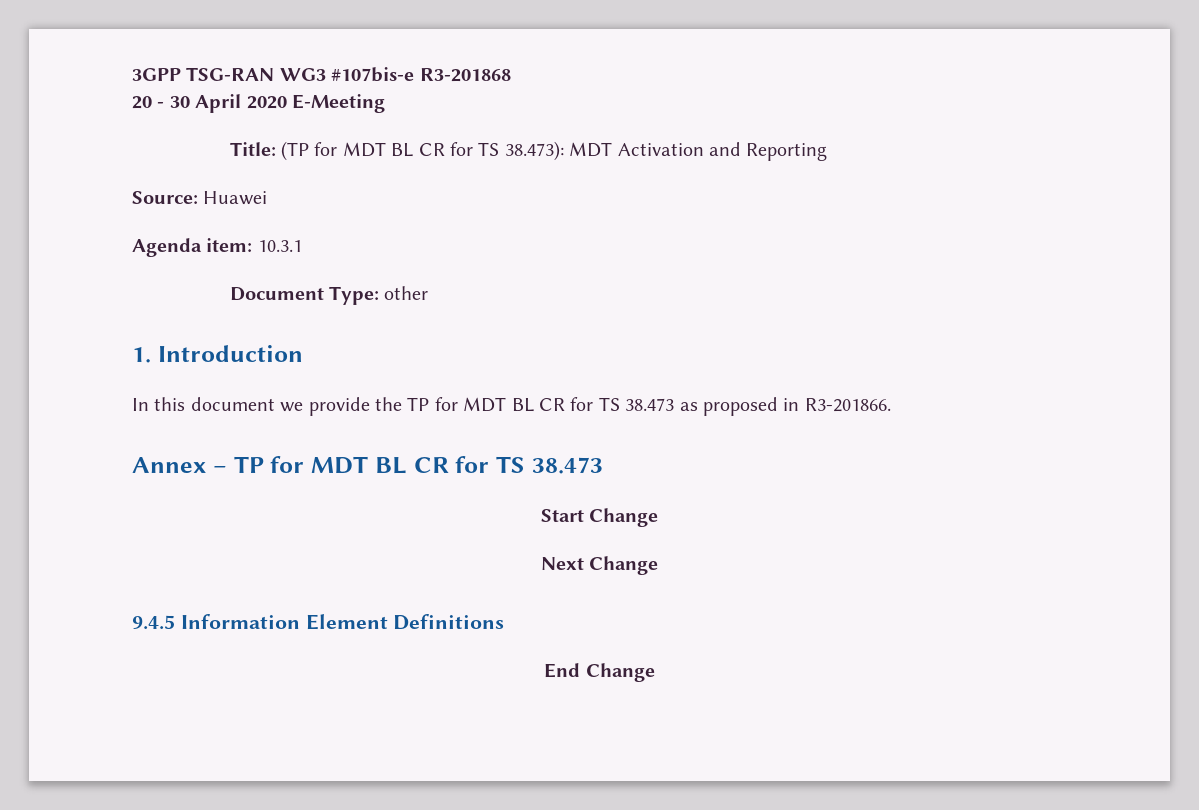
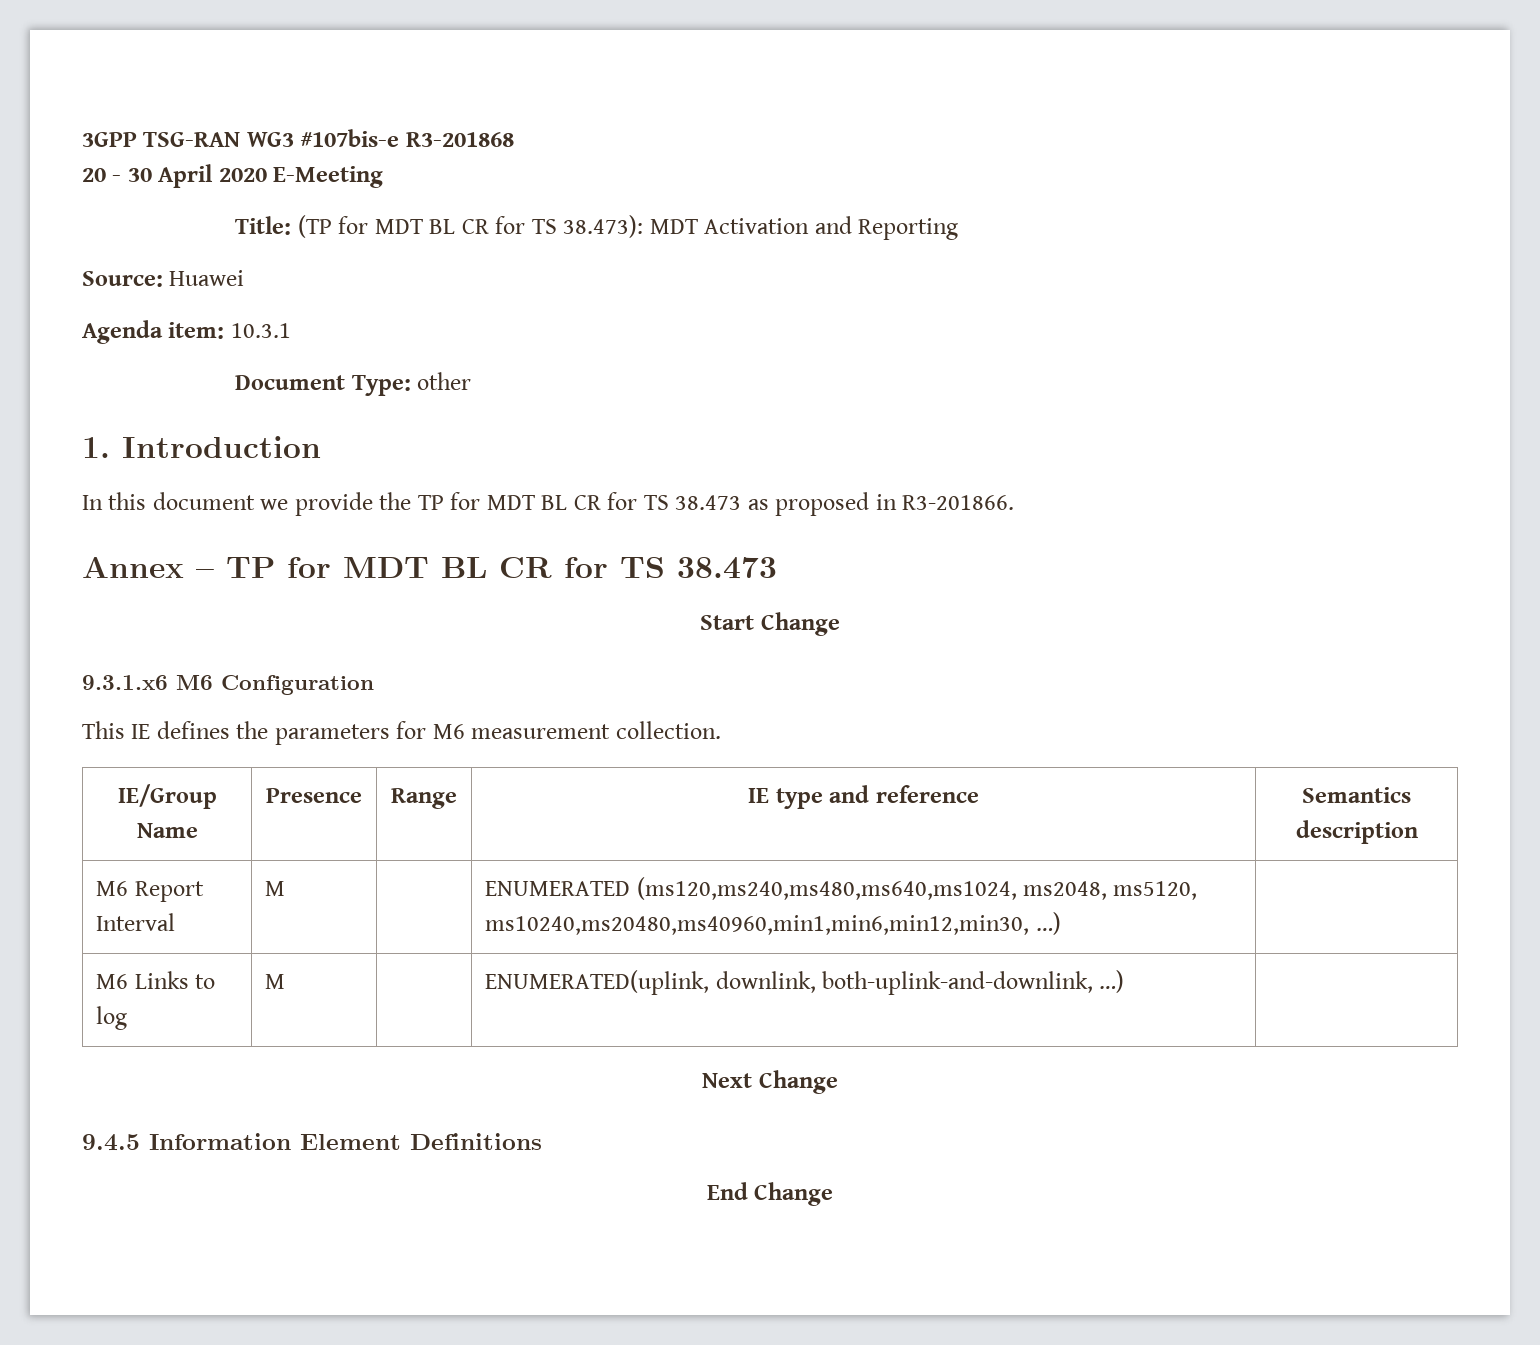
(659, 517) none -> [82,675,374,695] [82,721,721,745] [117,784,217,809] [136,823,198,838] [266,788,362,803] [391,788,457,809] [748,785,979,809] [1302,787,1411,803] [1295,820,1418,844] [96,881,204,902] [96,913,176,931] [265,881,286,896] [485,877,1198,900] [485,912,1061,935] [96,971,215,989] [96,1006,128,1030] [265,974,286,989] [485,970,1125,995] // 9.3.1.x6 M6 Configuration // This IE defines the parameters for M6 measurement collection. // IE/Group Name | Presence | Range | IE type and reference | Semantics description // M6 Report Interval | M | | ENUMERATED (ms120,ms240,ms480,ms640,ms1024, ms2048, ms5120, ms10240,ms20480,ms40960,min1,min6,min12,min30, …) | // M6 Links to log | M | | ENUMERATED(uplink, downlink, both-uplink-and-downlink, …) |

